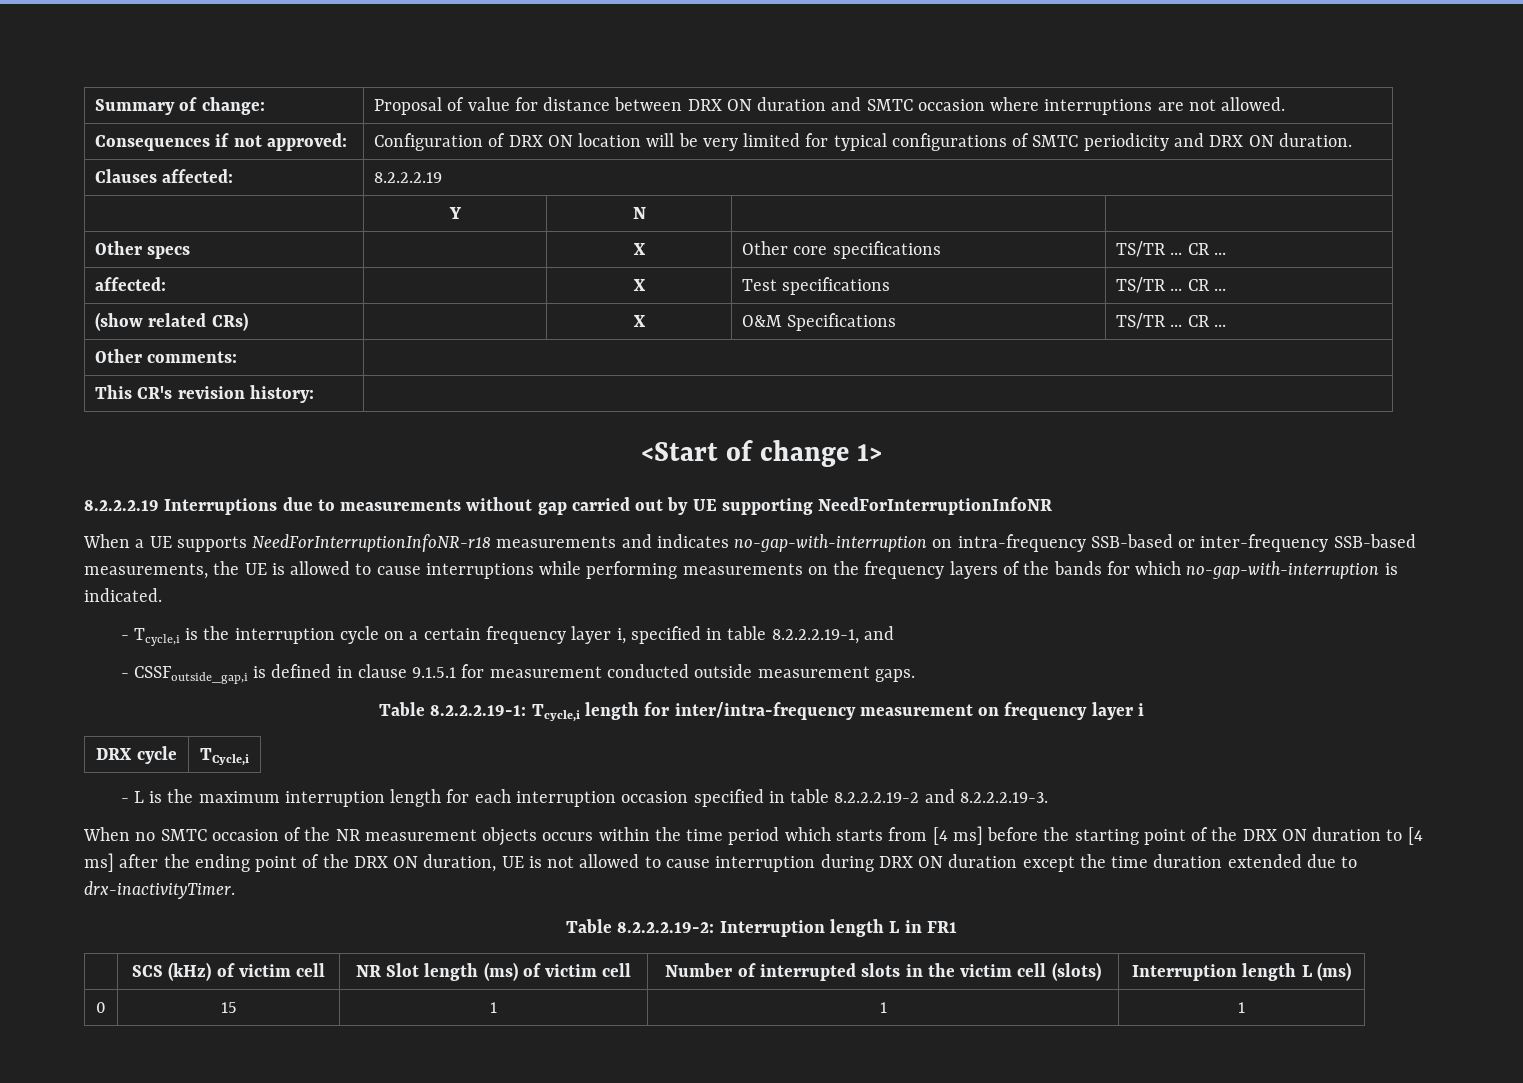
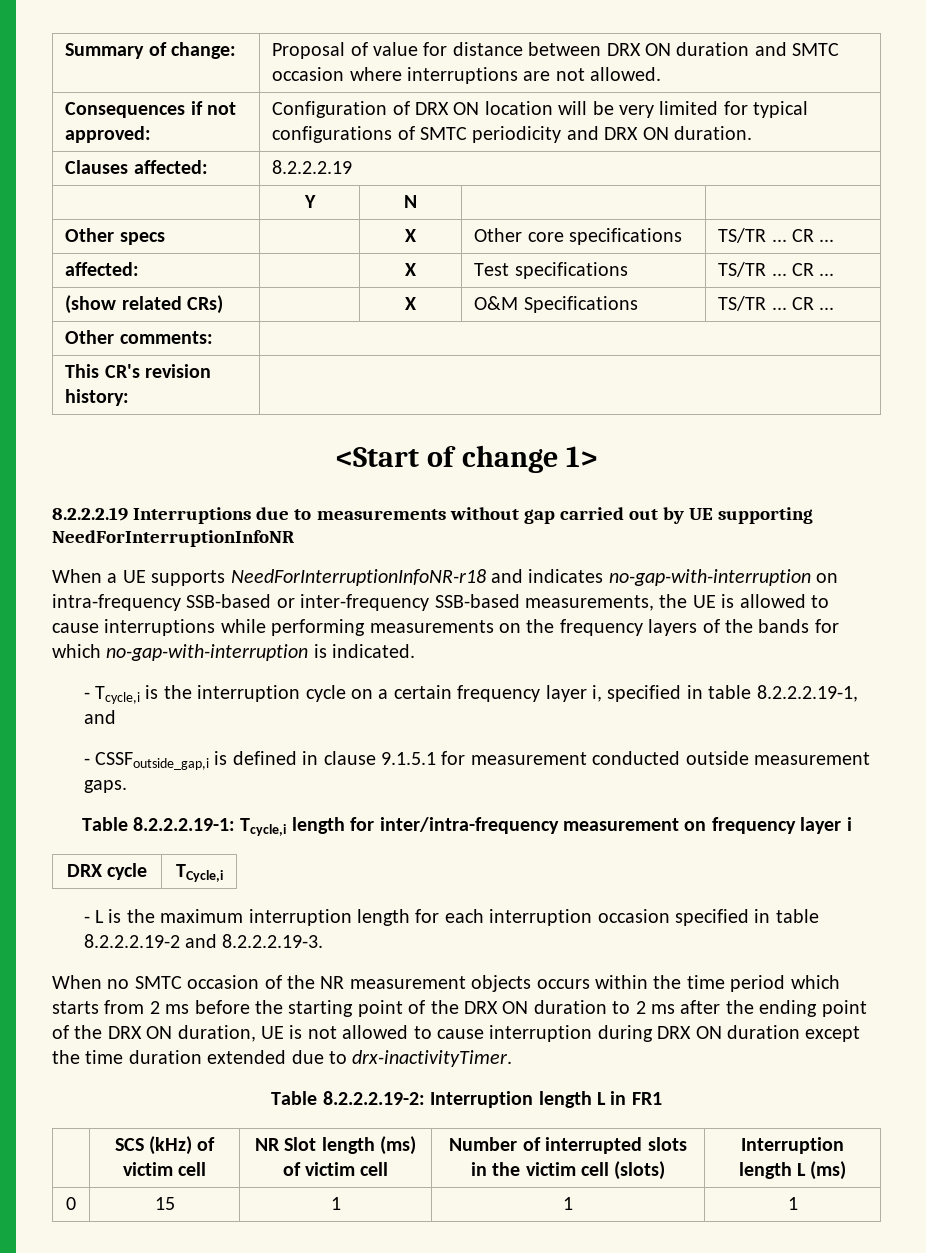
[496,536,617,548] measurements -> (486, 577) none
[932,826,983,845] [4 ms] -> [149,1001,190,1014] 2 ms
[1407,827,1423,845] [84,853,114,872] [4 ms] -> [635,1001,675,1014] 2 ms

